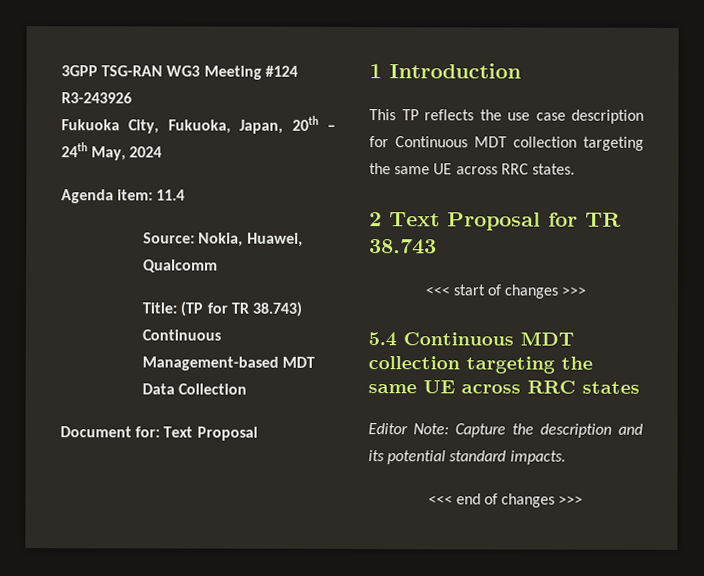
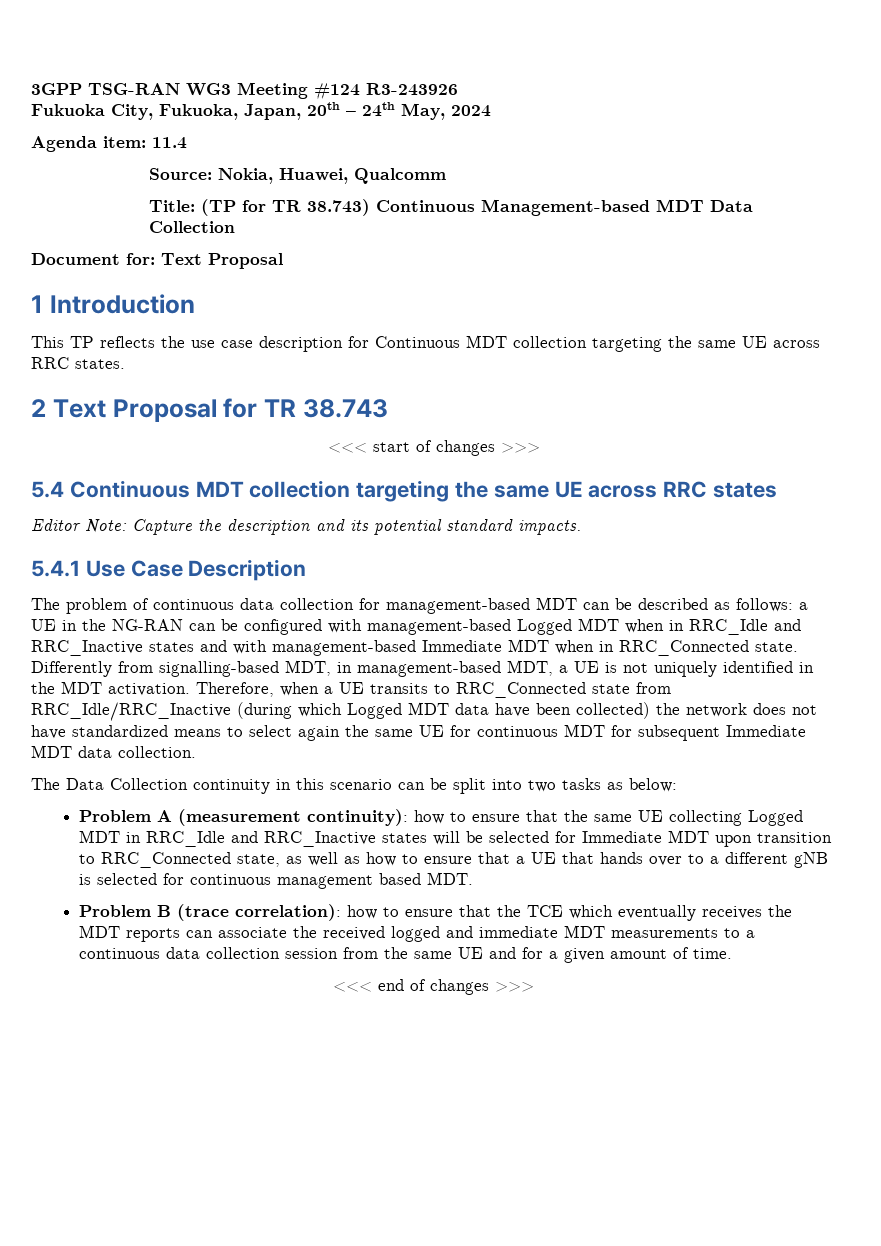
(566, 457) none -> [31,559,307,581] [31,597,808,614] [31,618,801,635] [31,639,798,656] [31,660,814,677] [31,681,671,698] [31,702,817,721] [31,724,806,741] [31,745,196,758] [31,778,677,794] [78,809,803,826] [78,830,832,847] [78,852,828,868] [78,872,473,889] [78,904,792,921] [78,925,755,942] [78,947,732,963] // 5.4.1 Use Case Description // The problem of continuous data collection for management-based MDT can be described as follows: a UE in the NG-RAN can be configured with management-based Logged MDT when in RRC_Idle and RRC_Inactive states and with management-based Immediate MDT when in RRC_Connected state. Differently from signalling-based MDT, in management-based MDT, a UE is not uniquely identified in the MDT activation. Therefore, when a UE transits to RRC_Connected state from RRC_Idle/RRC_Inactive (during which Logged MDT data have been collected) the network does not have standardized means to select again the same UE for continuous MDT for subsequent Immediate MDT data collection. // The Data Collection continuity in this scenario can be split into two tasks as below: // Problem A (measurement continuity): how to ensure that the same UE collecting Logged MDT in RRC_Idle and RRC_Inactive states will be selected for Immediate MDT upon transition to RRC_Connected state, as well as how to ensure that a UE that hands over to a different gNB is selected for continuous management based MDT. // Problem B (trace correlation): how to ensure that the TCE which eventually receives the MDT reports can associate the received logged and immediate MDT measurements to a continuous data collection session from the same UE and for a given amount of time.

